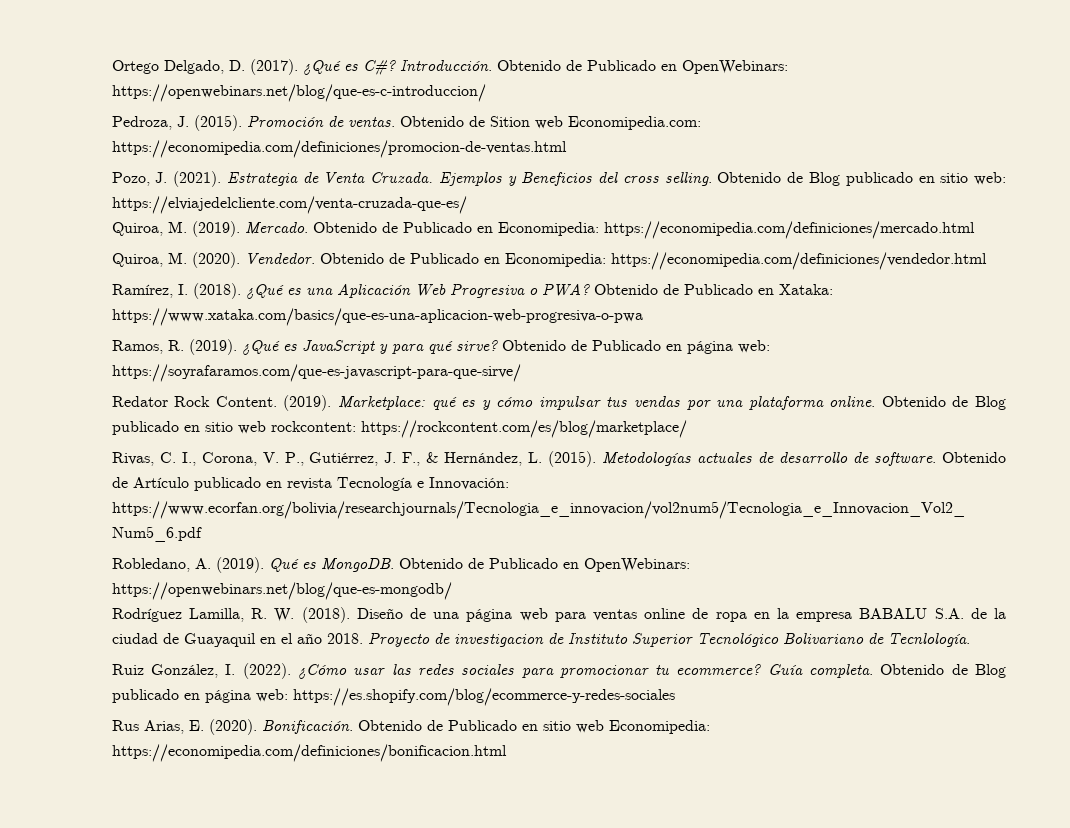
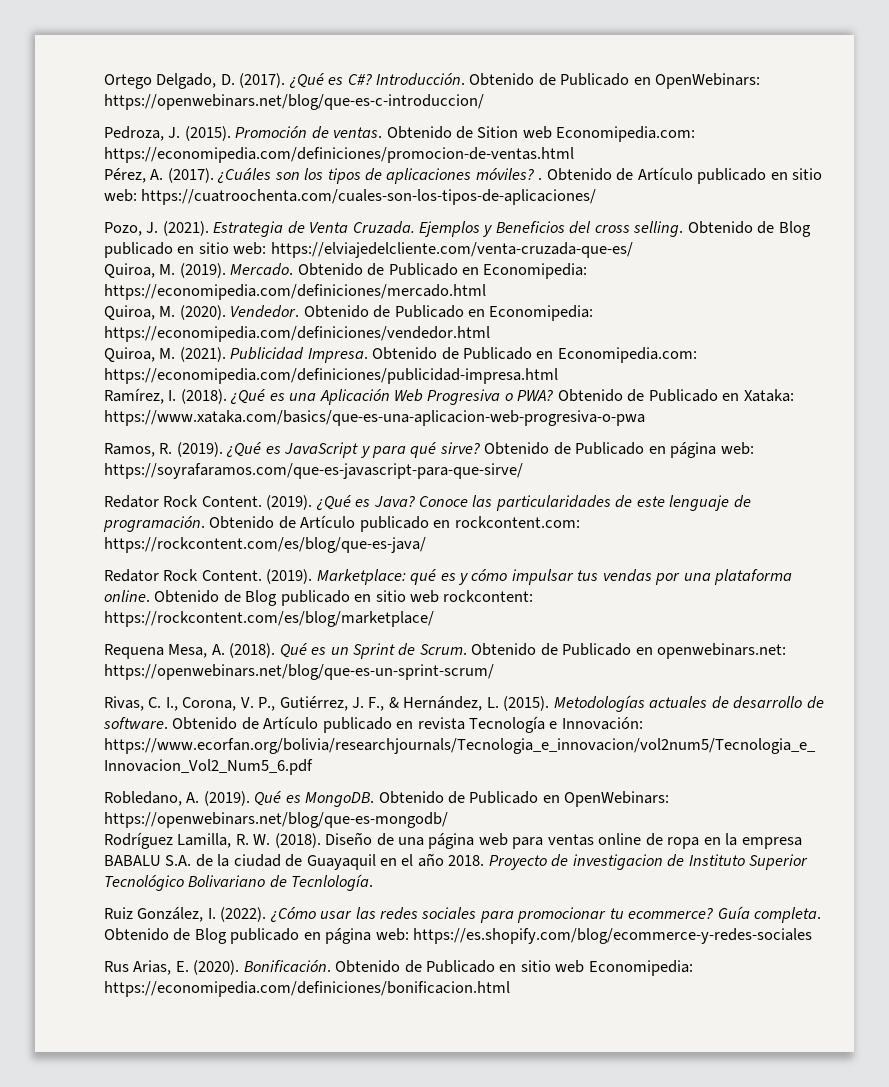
(567, 149) none -> [103,167,823,184] [103,189,597,205] // Pérez, A. (2017). ¿Cuáles son los tipos de aplicaciones móviles? . Obtenido de Artículo publicado en sitio web: https://cuatroochenta.com/cuales-son-los-tipos-de-aplicaciones/
(987, 261) none -> [103,347,697,363] [103,368,558,384] // Quiroa, M. (2021). Publicidad Impresa. Obtenido de Publicado en Economipedia.com: https://economipedia.com/definiciones/publicidad-impresa.html
(521, 373) none -> [103,495,751,511] [102,515,580,532] [103,537,426,553] // Redator Rock Content. (2019). ¿Qué es Java? Conoce las particularidades de este lenguaje de programación. Obtenido de Artículo publicado en rockcontent.com: https://rockcontent.com/es/blog/que-es-java/
(687, 429) none -> [103,643,787,659] [103,664,494,680] // Requena Mesa, A. (2018). Qué es un Sprint de Scrum. Obtenido de Publicado en openwebinars.net: https://openwebinars.net/blog/que-es-un-sprint-scrum/

